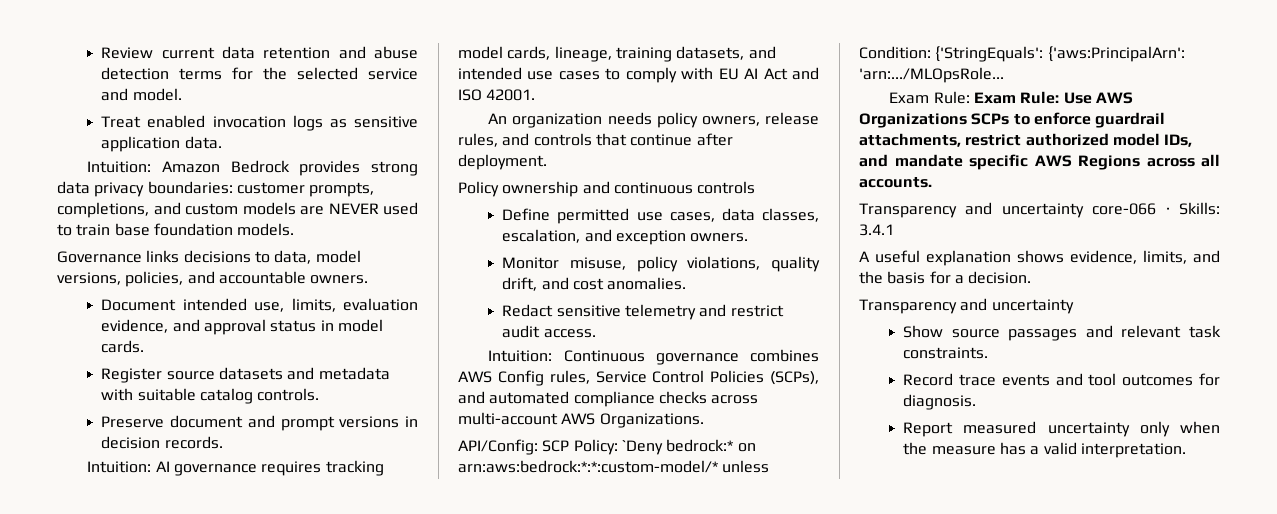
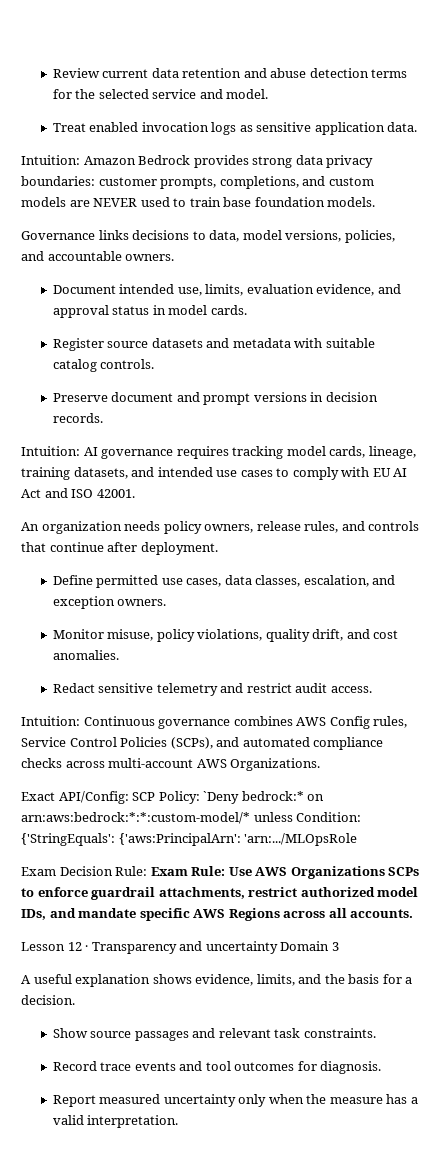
[458,181,756,197] // Policy ownership and continuous controls -> (218, 548) none
(704, 420) none -> [21,792,55,801] Exact
[859,67,1004,83] [889,92,930,104] 'arn:.../MLOpsRole... // Exam -> [244,833,358,846] [21,866,113,876] 'arn:.../MLOpsRole // Exam Decision
[859,202,1220,218] [859,224,894,236] Transparency and uncertainty core-066 · Skills: 3.4.1 -> [21,941,339,954] Lesson 12 · Transparency and uncertainty Domain 3
[859,298,1074,314] // Transparency and uncertainty -> (75, 1000) none

